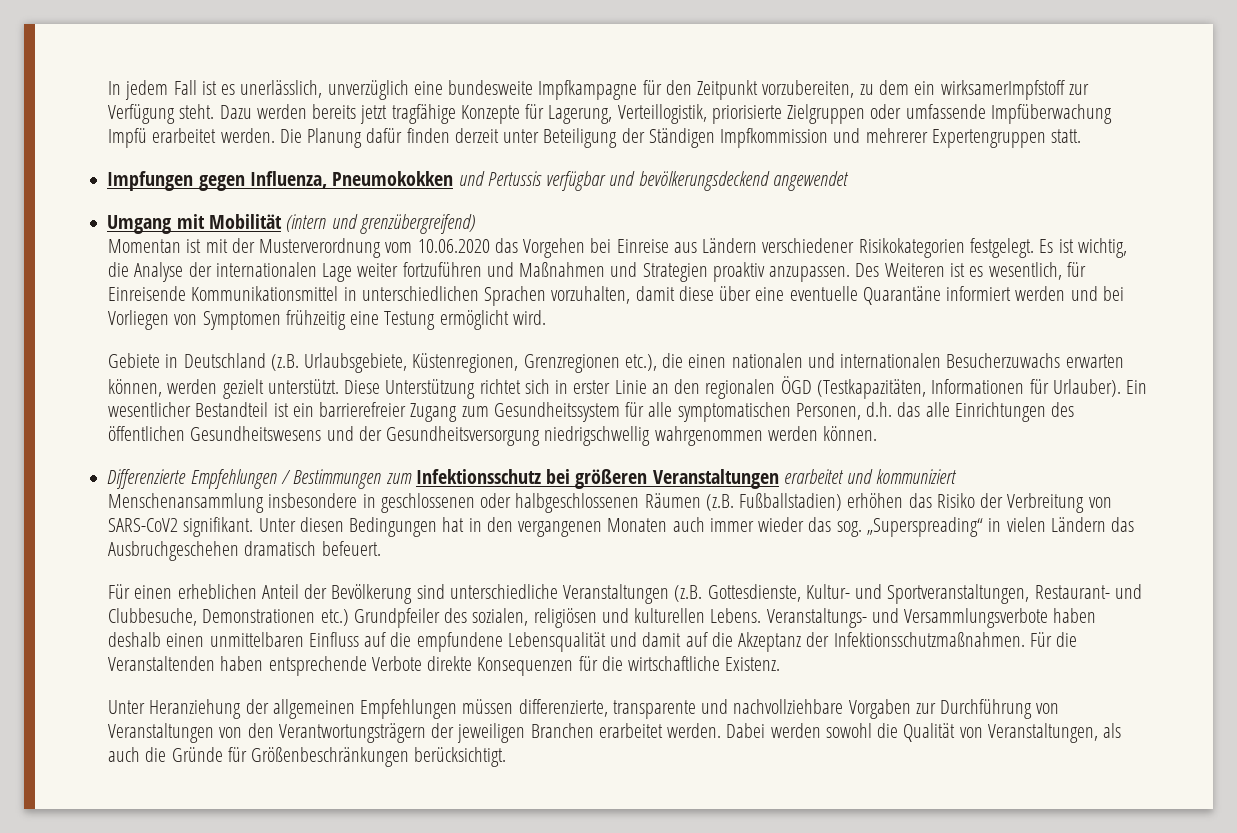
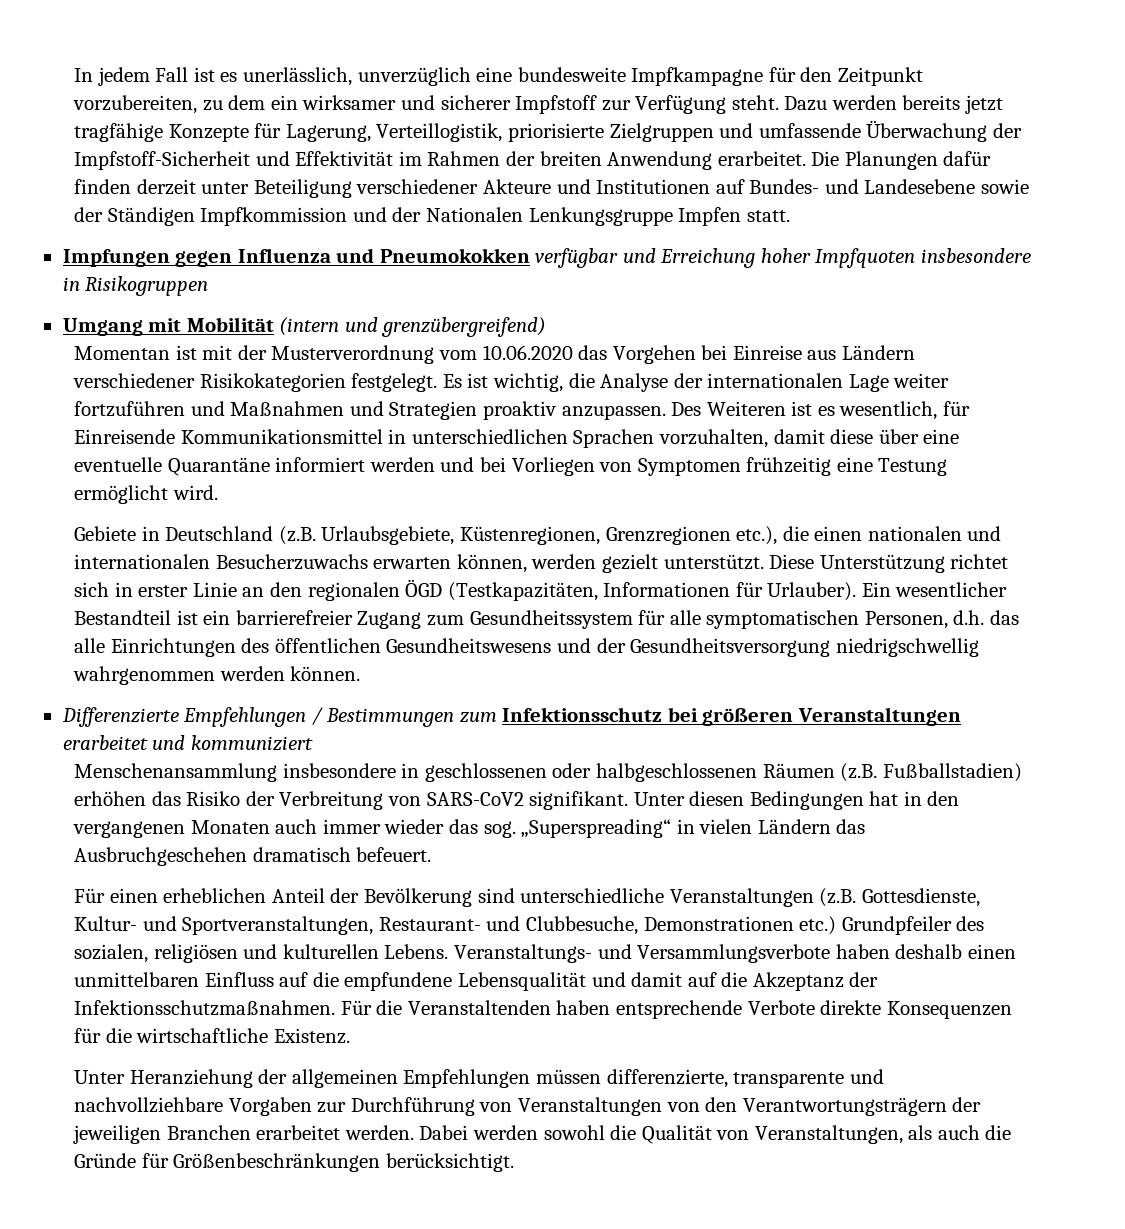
[940,80,1065,100] wirksamerImpfstoff -> [302,95,598,114] wirksamer und sicherer Impfstoff
[870,104,1113,124] [108,128,363,148] oder umfassende Impfüberwachung Impfü erarbeitet werden. Die Planung -> [719,120,1022,142] [74,151,938,170] und umfassende Überwachung der Impfstoff-Sicherheit und Effektivität im Rahmen der breiten Anwendung erarbeitet. Die Planungen
[621,128,1082,148] [107,171,849,191] der Ständigen Impfkommission und mehrerer Expertengruppen statt. // Impfungen gegen Influenza, Pneumokokken und Pertussis verfügbar und bevölkerungsdeckend angewendet -> [356,179,1029,194] [74,207,790,226] [62,248,1031,268] [62,276,209,296] verschiedener Akteure und Institutionen auf Bundes- und Landesebene sowie der Ständigen Impfkommission und der Nationalen Lenkungsgruppe Impfen statt. // Impfungen gegen Influenza und Pneumokokken verfügbar und Erreichung hoher Impfquoten insbesondere in Risikogruppen

